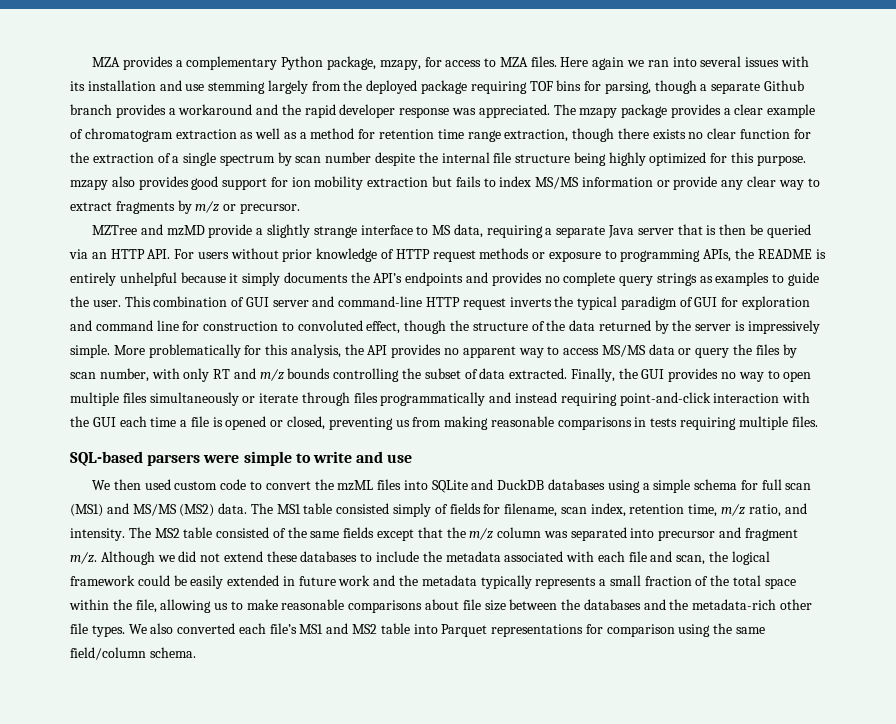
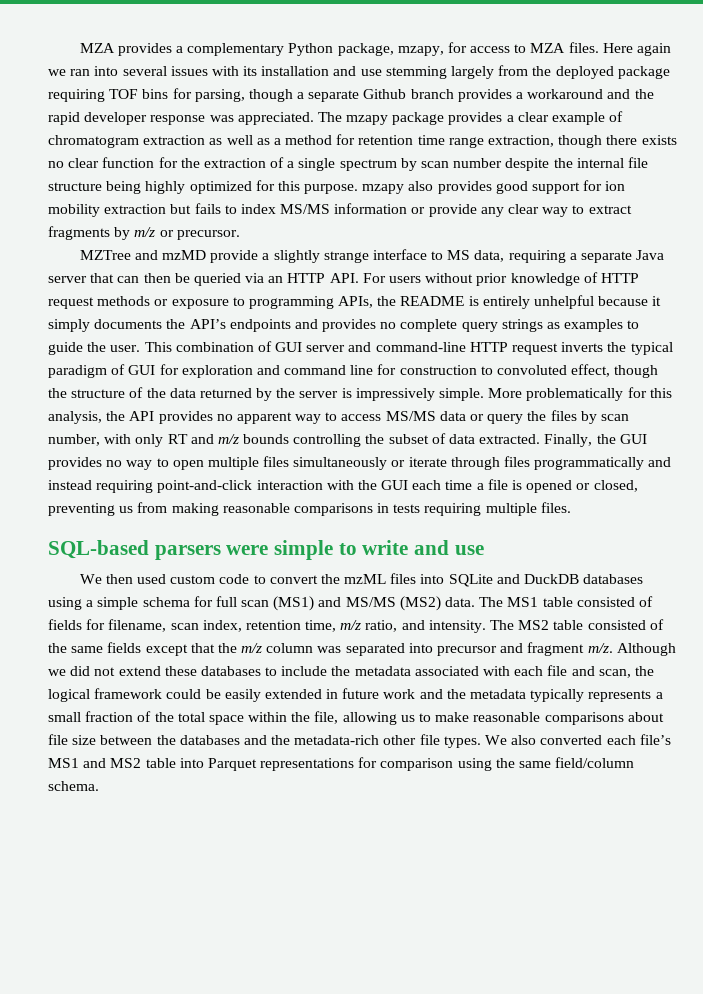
[706,225,717,235] is -> [117,276,140,283] can
[393,503,432,517] simply -> (635, 602) none

